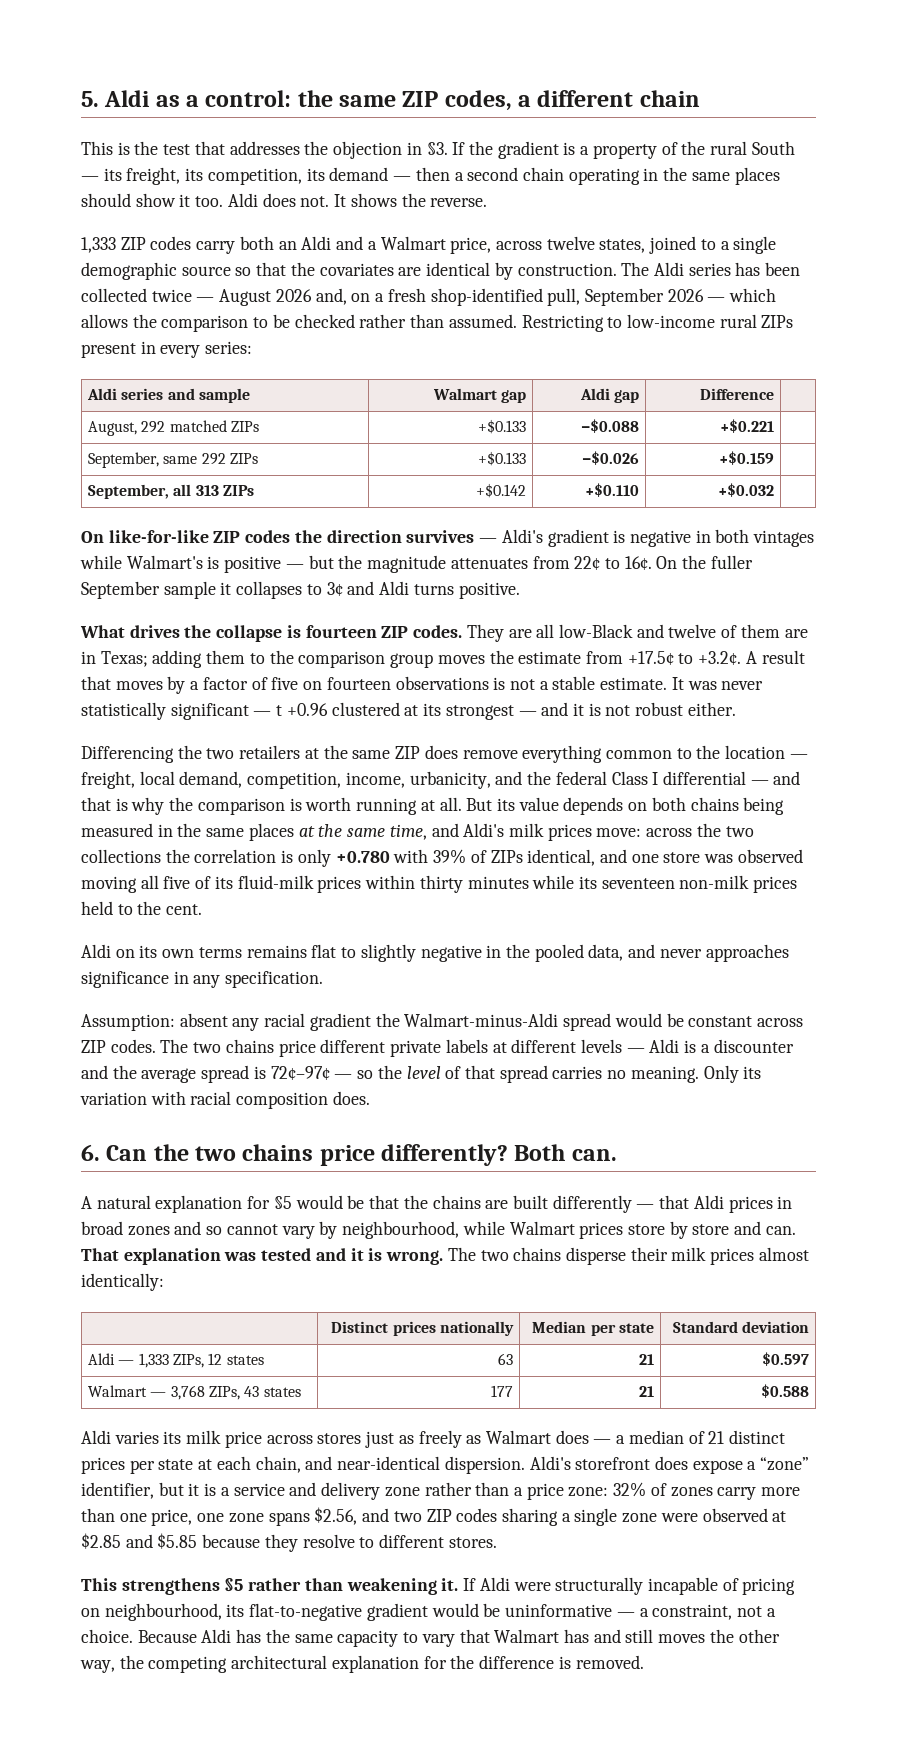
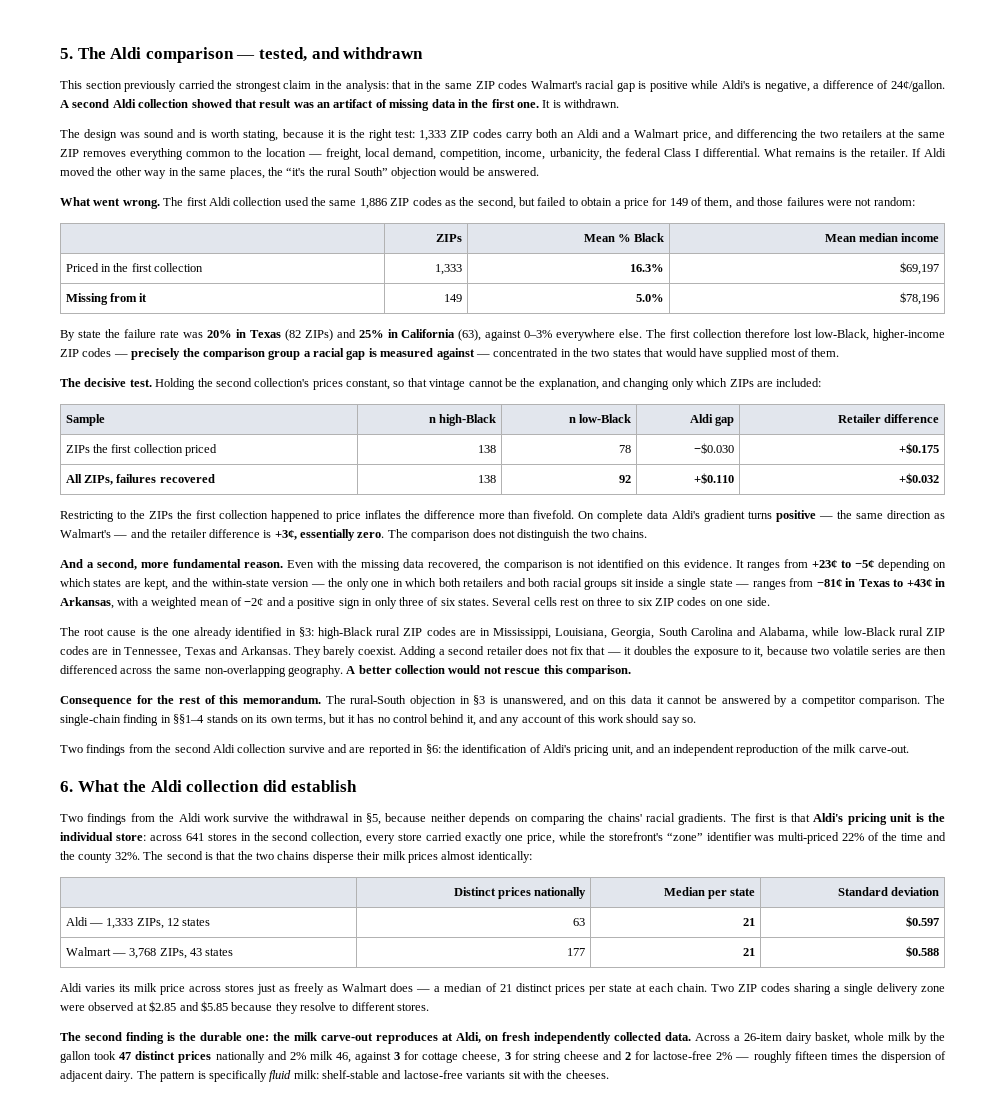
[104,90,700,111] [81,141,795,159] [81,167,780,185] [81,193,488,207] Aldi as a control: the same ZIP codes, a different chain // This is the test that addresses the objection in §3. If the gradient is a property of the rural South — its freight, its competition, its demand — then a second chain operating in the same places should show it too. Aldi does not. It shows the reverse. // -> [77,47,424,63] [60,80,946,92] [60,99,620,111] [60,129,415,141] The Aldi comparison — tested, and withdrawn // This section previously carried the strongest claim in the analysis: that in the same ZIP codes Walmart's racial gap is positive while Aldi's is negative, a difference of 24¢/gallon. A second Aldi collection showed that result was an artifact of missing data in the first one. It is withdrawn. // The design was sound and is worth stating, because it is the right test:
[495,236,777,254] [81,262,801,280] [81,288,777,306] [81,314,794,332] [81,341,253,358] [87,388,250,403] [432,388,526,403] [579,388,639,403] [699,388,774,400] [88,420,259,436] [477,419,526,434] [580,419,639,433] [719,419,774,433] [88,452,258,468] [477,451,526,466] [581,451,639,465] [718,451,774,465] [88,484,254,499] [475,483,526,498] [584,483,639,497] [717,483,774,497] [81,529,815,547] [80,555,753,573] [81,581,520,599] [80,624,808,642] [81,650,805,668] [81,676,764,694] [81,702,736,720] [81,746,174,763] across twelve states, joined to a single demographic source so that the covariates are identical by construction. The Aldi series has been collected twice — August 2026 and, on a fresh shop-identified pull, September 2026 — which allows the comparison to be checked rather than assumed. Restricting to low-income rural ZIPs present in every series: // Aldi series and sample | Walmart gap | Aldi gap | Difference | // August, 292 matched ZIPs | +$0.133 | −$0.088 | +$0.221 | // September, same 292 ZIPs | +$0.133 | −$0.026 | +$0.159 | // September, all 313 ZIPs | +$0.142 | +$0.110 | +$0.032 | // On like-for-like ZIP codes the direction survives — Aldi's gradient is negative in both vintages while Walmart's is positive — but the magnitude attenuates from 22¢ to 16¢. On the fuller September sample it collapses to 3¢ and Aldi turns positive. // What drives the collapse is fourteen ZIP codes. They are all low-Black and twelve of them are in Texas; adding them to the comparison group moves the estimate from +17.5¢ to +3.2¢. A result that moves by a factor of five on fourteen observations is not a stable estimate. It was never statistically significant — t +0.96 clustered at its strongest — and it is not robust either. // Differencing -> [714,129,798,141] and differencing
[424,745,518,759] does remove -> [83,151,127,157] removes
[495,771,523,785] and -> (602, 154) none
[662,771,801,785] [81,797,785,815] [81,823,754,841] [81,849,803,867] [81,875,798,893] [81,901,203,915] [81,944,789,962] [81,971,324,988] [81,1013,803,1031] [81,1039,794,1057] [81,1065,762,1083] [80,1091,370,1109] [81,1144,617,1166] [81,1195,793,1213] [81,1221,796,1239] [81,1247,476,1265] differential — and that is why the comparison is worth running at all. But its value depends on both chains being measured in the same places at the same time, and Aldi's milk prices move: across the two collections the correlation is only +0.780 with 39% of ZIPs identical, and one store was observed moving all five of its fluid-milk prices within thirty minutes while its seventeen non-milk prices held to the cent. // Aldi on its own terms remains flat to slightly negative in the pooled data, and never approaches significance in any specification. // Assumption: absent any racial gradient the Walmart-minus-Aldi spread would be constant across ZIP codes. The two chains price different private labels at different levels — Aldi is a discounter and the average spread is 72¢–97¢ — so the level of that spread carries no meaning. Only its variation with racial composition does. // 6. Can the two chains price differently? Both can. // A natural explanation for §5 would be that the chains are built differently — that Aldi prices in broad zones and so cannot vary by neighbourhood, while Walmart prices store by store and can. That explanation was tested and it is wrong. The -> [702,148,946,157] [60,167,539,179] [60,197,915,209] [436,234,463,242] [583,233,665,242] [824,233,940,242] [65,263,204,272] [435,264,463,275] [630,264,665,272] [900,262,940,275] [65,293,148,305] [444,294,463,302] [636,294,665,302] [900,292,940,305] [60,329,945,341] [60,348,840,360] [60,378,822,390] [65,414,105,426] [429,414,497,426] [569,414,632,423] [690,414,735,426] [838,414,940,423] [65,444,218,456] [478,445,497,453] [619,445,632,453] [694,443,735,454] [899,443,940,454] [65,474,215,485] [478,475,497,483] [619,475,632,483] [694,473,735,484] [899,473,940,484] [60,510,945,522] [60,529,648,541] [60,559,946,571] [60,578,946,590] [60,597,770,609] [60,627,946,639] [60,646,946,658] [60,665,631,677] [60,695,946,707] [60,714,696,726] [60,744,909,756] [60,780,357,792] [60,813,945,825] [60,832,946,844] [60,851,253,863] differential. What remains is the retailer. If Aldi moved the other way in the same places, the “it's the rural South” objection would be answered. // What went wrong. The first Aldi collection used the same 1,886 ZIP codes as the second, but failed to obtain a price for 149 of them, and those failures were not random: // | ZIPs | Mean % Black | Mean median income // Priced in the first collection | 1,333 | 16.3% | $69,197 // Missing from it | 149 | 5.0% | $78,196 // By state the failure rate was 20% in Texas (82 ZIPs) and 25% in California (63), against 0–3% everywhere else. The first collection therefore lost low-Black, higher-income ZIP codes — precisely the comparison group a racial gap is measured against — concentrated in the two states that would have supplied most of them. // The decisive test. Holding the second collection's prices constant, so that vintage cannot be the explanation, and changing only which ZIPs are included: // Sample | n high-Black | n low-Black | Aldi gap | Retailer difference // ZIPs the first collection priced | 138 | 78 | −$0.030 | +$0.175 // All ZIPs, failures recovered | 138 | 92 | +$0.110 | +$0.032 // Restricting to the ZIPs the first collection happened to price inflates the difference more than fivefold. On complete data Aldi's gradient turns positive — the same direction as Walmart's — and the retailer difference is +3¢, essentially zero. The comparison does not distinguish the two chains. // And a second, more fundamental reason. Even with the missing data recovered, the comparison is not identified on this evidence. It ranges from +23¢ to −5¢ depending on which states are kept, and the within-state version — the only one in which both retailers and both racial groups sit inside a single state — ranges from −81¢ in Texas to +43¢ in Arkansas, with a weighted mean of −2¢ and a positive sign in only three of six states. Several cells rest on three to six ZIP codes on one side. // The root cause is the one already identified in §3: high-Black rural ZIP codes are in Mississippi, Louisiana, Georgia, South Carolina and Alabama, while low-Black rural ZIP codes are in Tennessee, Texas and Arkansas. They barely coexist. Adding a second retailer does not fix that — it doubles the exposure to it, because two volatile series are then differenced across the same non-overlapping geography. A better collection would not rescue this comparison. // Consequence for the rest of this memorandum. The rural-South objection in §3 is unanswered, and on this data it cannot be answered by a competitor comparison. The single-chain finding in §§1–4 stands on its own terms, but it has no control behind it, and any account of this work should say so. // Two findings from the second Aldi collection survive and are reported in §6: the identification of Aldi's pricing unit, and an independent reproduction of the milk carve-out. // 6. What the Aldi collection did establish // Two findings from the Aldi work survive the withdrawal in §5, because neither depends on comparing the chains' racial gradients. The first is that Aldi's pricing unit is the individual store: across 641 stores in the second collection, every store carried exactly one price, while the storefront's “zone” identifier was multi-priced 22% of the time and the county 32%. The second is that the
[255,1456,810,1474] [81,1482,801,1500] [81,1507,422,1526] chain, and near-identical dispersion. Aldi's storefront does expose a “zone” identifier, but it is a service and delivery zone rather than a price zone: 32% of zones carry more than one price, one zone spans $2.56, and two -> [676,983,734,992] chain. Two
(618, 1517) none -> [876,983,918,995] delivery
[81,1577,796,1595] [81,1603,776,1621] [81,1629,780,1647] [80,1655,644,1673] This strengthens §5 rather than weakening it. If Aldi were structurally incapable of pricing on neighbourhood, its flat-to-negative gradient would be uninformative — a constraint, not a choice. Because Aldi has the same capacity to vary that Walmart has and still moves the other way, the competing architectural explanation for the difference is removed. -> [60,1032,945,1044] [60,1051,947,1063] [60,1070,609,1082] The second finding is the durable one: the milk carve-out reproduces at Aldi, on fresh independently collected data. Across a 26-item dairy basket, whole milk by the gallon took 47 distinct prices nationally and 2% milk 46, against 3 for cottage cheese, 3 for string cheese and 2 for lactose-free 2% — roughly fifteen times the dispersion of adjacent dairy. The pattern is specifically fluid milk: shelf-stable and lactose-free variants sit with the cheeses.

